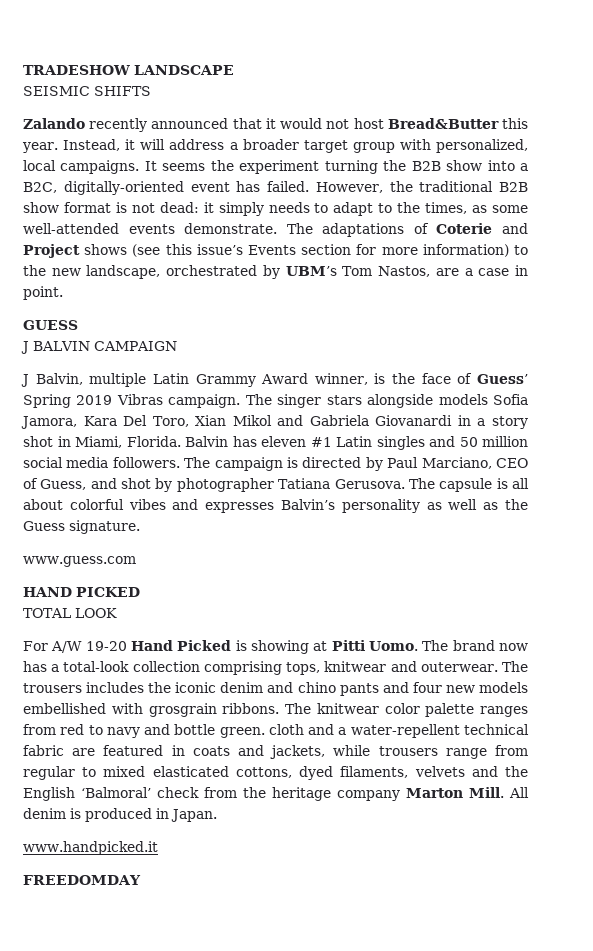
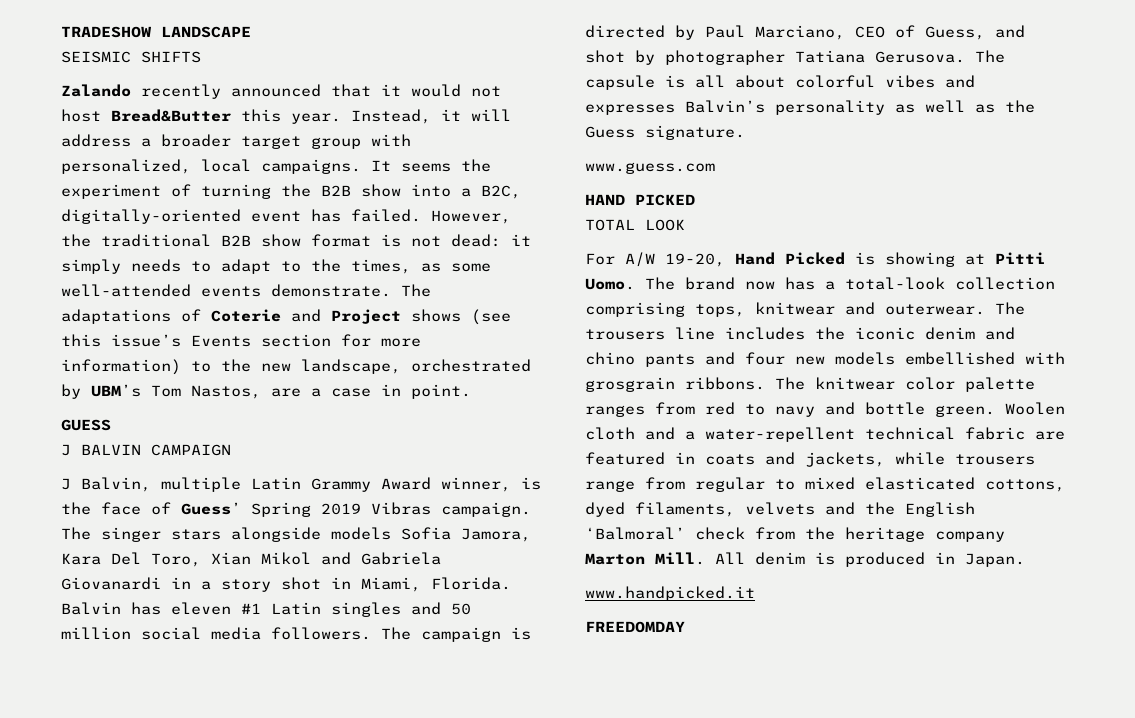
(320, 167) none -> [171,184,191,197] of
[85,641,127,651] 19-20 -> [665,253,725,267] 19-20,
(82, 688) none -> [675,327,715,340] line
(265, 732) none -> [1005,402,1065,415] Woolen

